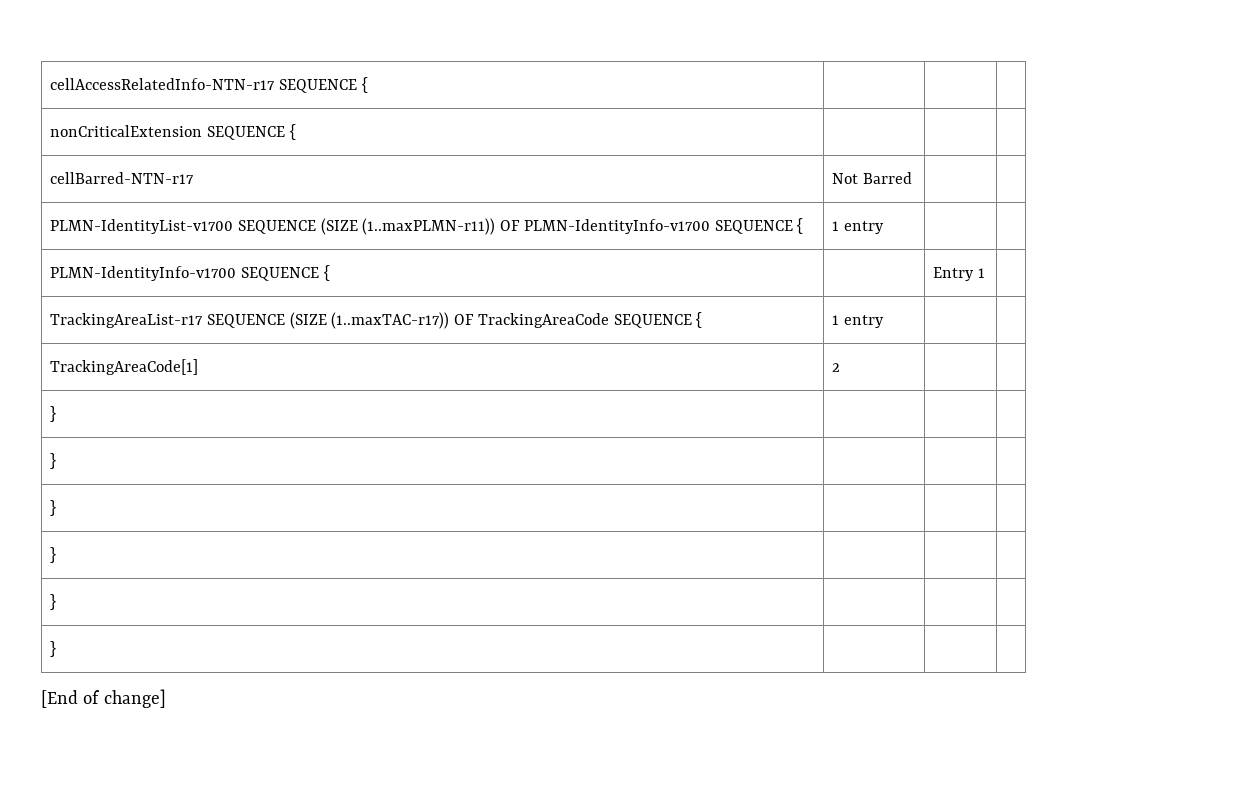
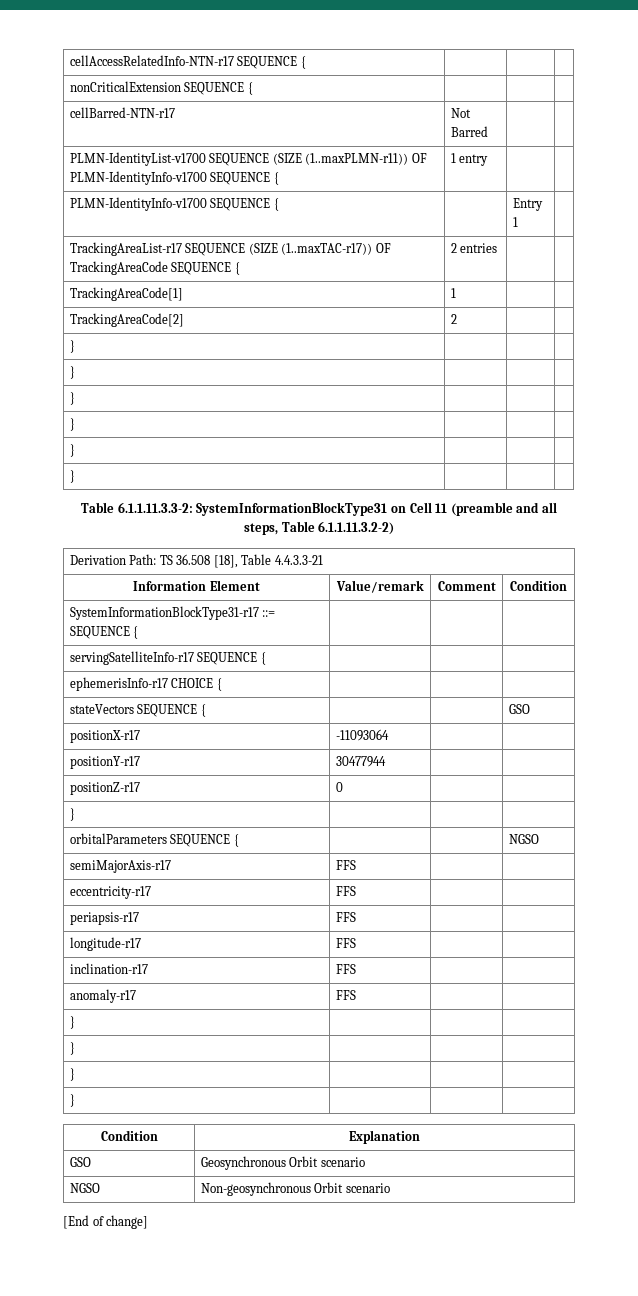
[832,315,885,328] 1 entry -> [450,243,498,253] 2 entries
(199, 367) none -> [450,288,456,298] [69,313,184,327] | 1 | | // TrackingAreaCode[2]
(57, 649) none -> [81,502,557,516] [243,521,395,535] [69,554,323,568] [133,580,260,591] [335,580,424,593] [437,581,496,591] [510,580,567,591] [69,606,276,620] [69,626,139,639] [69,651,266,665] [69,677,222,691] [69,704,206,717] [508,704,530,714] [69,730,140,743] [335,729,389,741] [69,756,140,769] [335,756,386,767] [69,782,140,795] [335,782,343,792] [69,808,75,821] [69,833,239,847] [508,834,539,844] [69,860,171,873] [335,860,356,870] [69,886,151,899] [335,886,356,896] [69,912,139,925] [335,912,356,922] [69,937,141,951] [335,938,356,948] [69,963,148,974] [335,964,356,974] [69,989,136,1003] [335,990,356,1000] [69,1016,75,1029] [69,1042,75,1055] [69,1068,75,1081] [69,1094,75,1107] [100,1130,158,1141] [349,1130,420,1144] [69,1157,91,1167] [200,1156,365,1170] [69,1183,100,1193] [200,1182,390,1196] // Table 6.1.1.11.3.3-2: SystemInformationBlockType31 on Cell 11 (preamble and all steps, Table 6.1.1.11.3.2-2) // Derivation Path: TS 36.508 [18], Table 4.4.3.3-21 // Information Element | Value/remark | Comment | Condition // SystemInformationBlockType31-r17 ::= SEQUENCE { | | | // servingSatelliteInfo-r17 SEQUENCE { | | | // ephemerisInfo-r17 CHOICE { | | | // stateVectors SEQUENCE { | | | GSO // positionX-r17 | -11093064 | | // positionY-r17 | 30477944 | | // positionZ-r17 | 0 | | // } | | | // orbitalParameters SEQUENCE { | | | NGSO // semiMajorAxis-r17 | FFS | | // eccentricity-r17 | FFS | | // periapsis-r17 | FFS | | // longitude-r17 | FFS | | // inclination-r17 | FFS | | // anomaly-r17 | FFS | | // } | | | // } | | | // } | | | // } | | | // Condition | Explanation // GSO | Geosynchronous Orbit scenario // NGSO | Non-geosynchronous Orbit scenario

